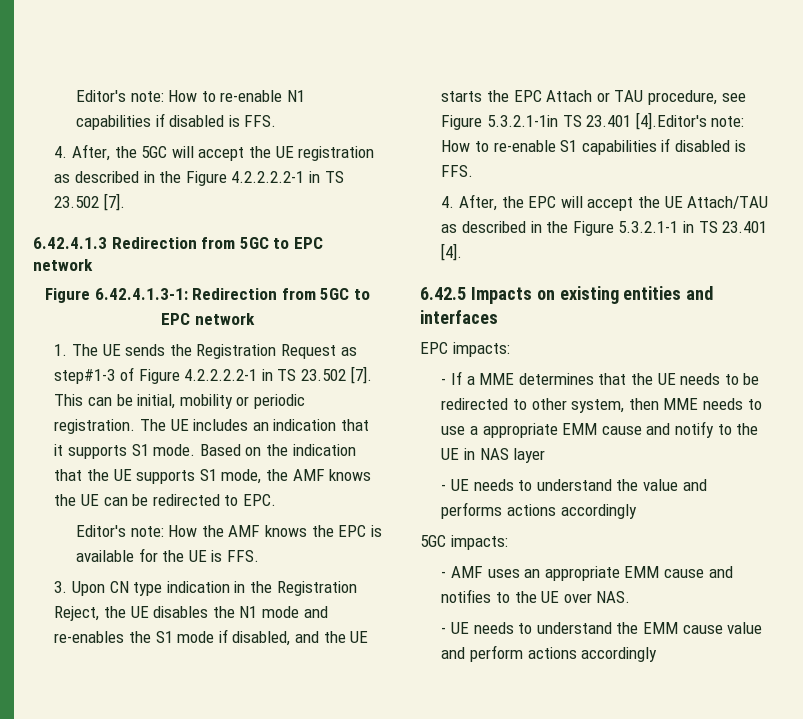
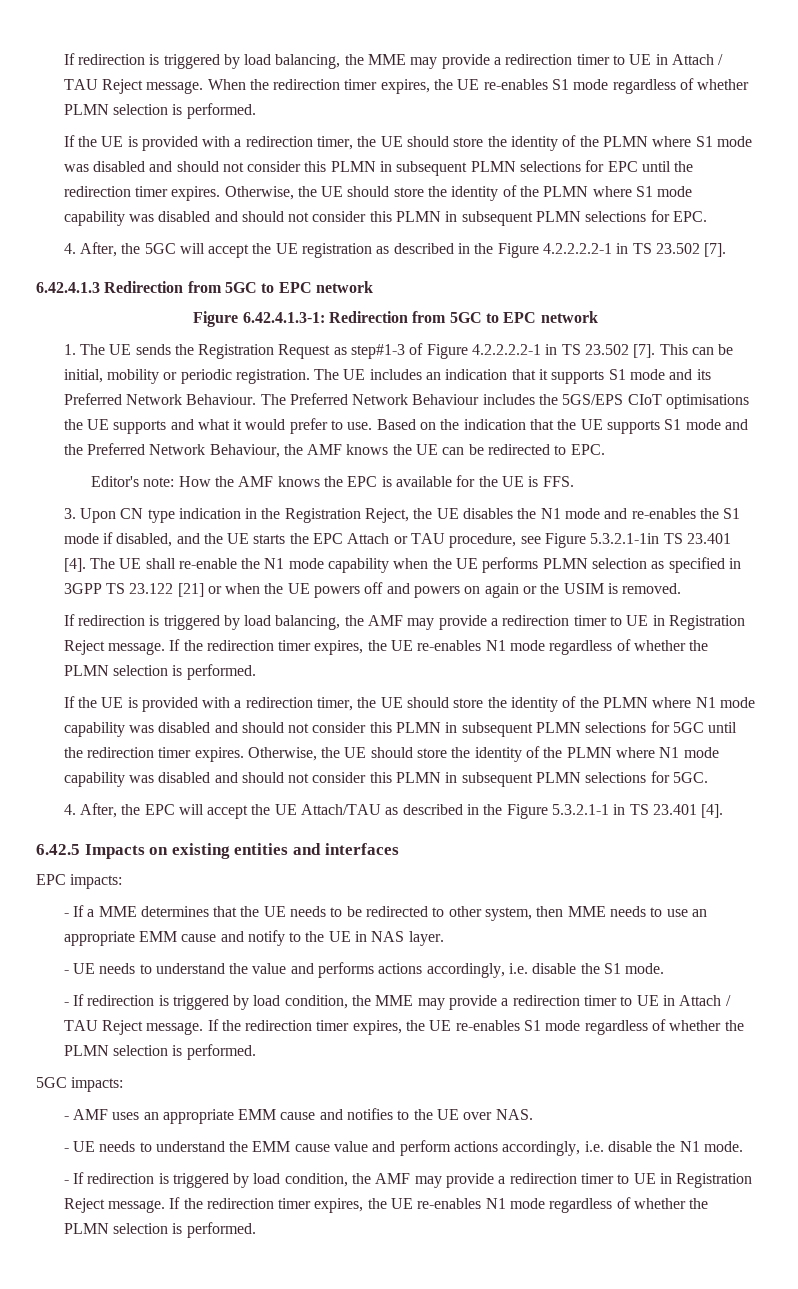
[75,90,305,102] [75,113,277,130] Editor's note: How to re-enable N1 capabilities if disabled is FFS. -> [63,53,724,69] [63,78,750,94] [63,103,256,119] [63,135,752,151] [63,160,694,176] [63,185,693,201] [63,210,708,226] If redirection is triggered by load balancing, the MME may provide a redirection timer to UE in Attach / TAU Reject message. When the redirection timer expires, the UE re-enables S1 mode regardless of whether PLMN selection is performed. // If the UE is provided with a redirection timer, the UE should store the identity of the PLMN where S1 mode was disabled and should not consider this PLMN in subsequent PLMN selections for EPC until the redirection timer expires. Otherwise, the UE should store the identity of the PLMN where S1 mode capability was disabled and should not consider this PLMN in subsequent PLMN selections for EPC.
[153,444,196,456] mode. -> [630,369,711,380] [63,393,750,409] [63,418,373,434] mode and its Preferred Network Behaviour. The Preferred Network Behaviour includes the 5GS/EPS CIoT optimisations the UE supports and what it would prefer to use.
[221,469,262,484] mode, -> [685,419,748,430] [63,443,280,458] mode and the Preferred Network Behaviour,
[635,112,745,130] [441,138,746,155] [441,165,474,177] [4].Editor's note: How to re-enable S1 capabilities if disabled is FFS. -> [63,557,742,573] [63,582,682,598] [63,614,746,630] [63,639,709,655] [63,664,256,680] [63,696,755,712] [63,721,738,737] [63,746,719,762] [63,771,709,787] [4]. The UE shall re-enable the N1 mode capability when the UE performs PLMN selection as specified in 3GPP TS 23.122 [21] or when the UE powers off and powers on again or the USIM is removed. // If redirection is triggered by load balancing, the AMF may provide a redirection timer to UE in Registration Reject message. If the redirection timer expires, the UE re-enables N1 mode regardless of whether the PLMN selection is performed. // If the UE is provided with a redirection timer, the UE should store the identity of the PLMN where N1 mode capability was disabled and should not consider this PLMN in subsequent PLMN selections for 5GC until the redirection timer expires. Otherwise, the UE should store the identity of the PLMN where N1 mode capability was disabled and should not consider this PLMN in subsequent PLMN selections for 5GC.
[470,426,479,435] a -> [691,909,707,917] an
[513,448,546,463] layer -> [408,931,444,946] layer.
[560,504,637,519] accordingly -> [426,963,665,978] [63,994,731,1010] [63,1019,744,1035] [63,1044,256,1060] accordingly, i.e. disable the S1 mode. // - If redirection is triggered by load condition, the MME may provide a redirection timer to UE in Attach / TAU Reject message. If the redirection timer expires, the UE re-enables S1 mode regardless of whether the PLMN selection is performed.
[581,647,658,662] accordingly -> [502,1141,744,1156] [63,1172,753,1188] [63,1197,709,1213] [63,1222,256,1238] accordingly, i.e. disable the N1 mode. // - If redirection is triggered by load condition, the AMF may provide a redirection timer to UE in Registration Reject message. If the redirection timer expires, the UE re-enables N1 mode regardless of whether the PLMN selection is performed.

